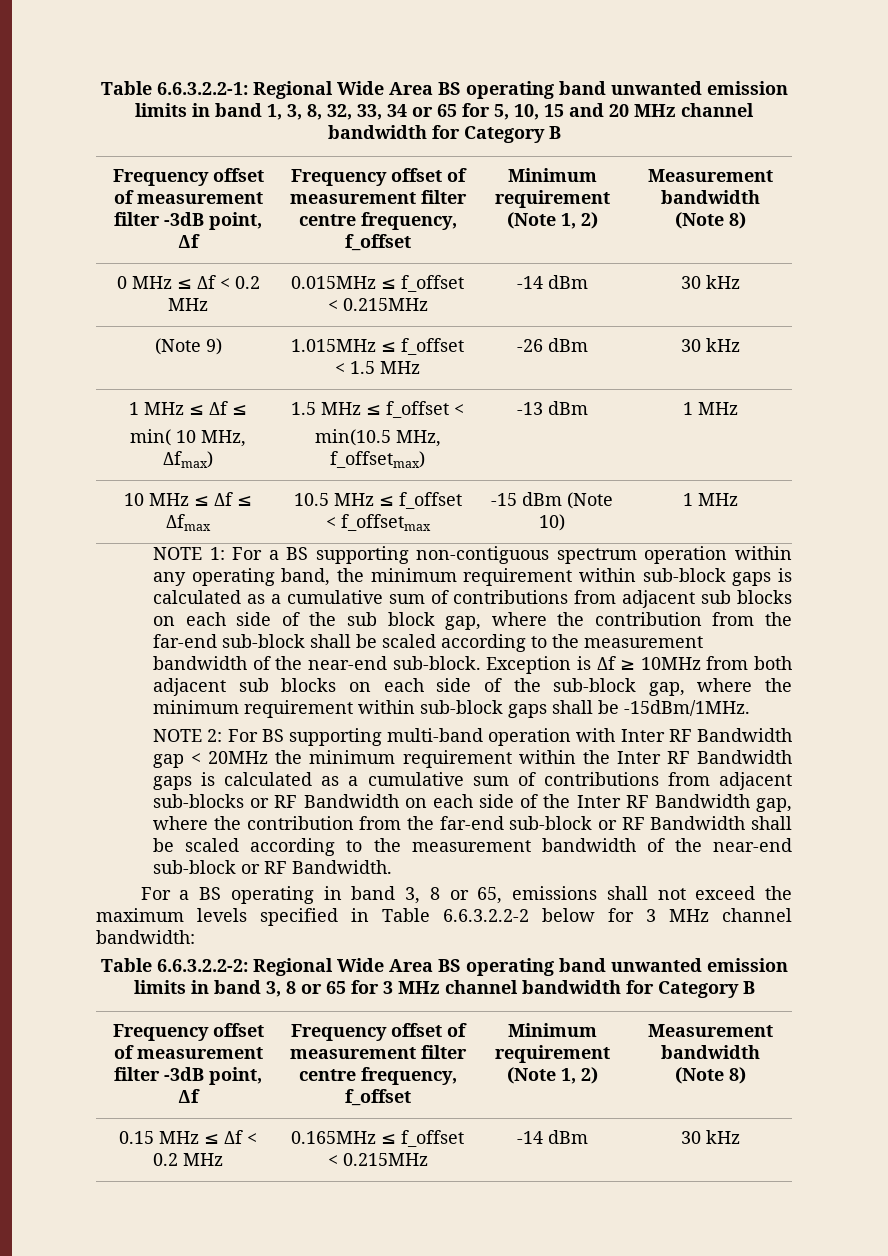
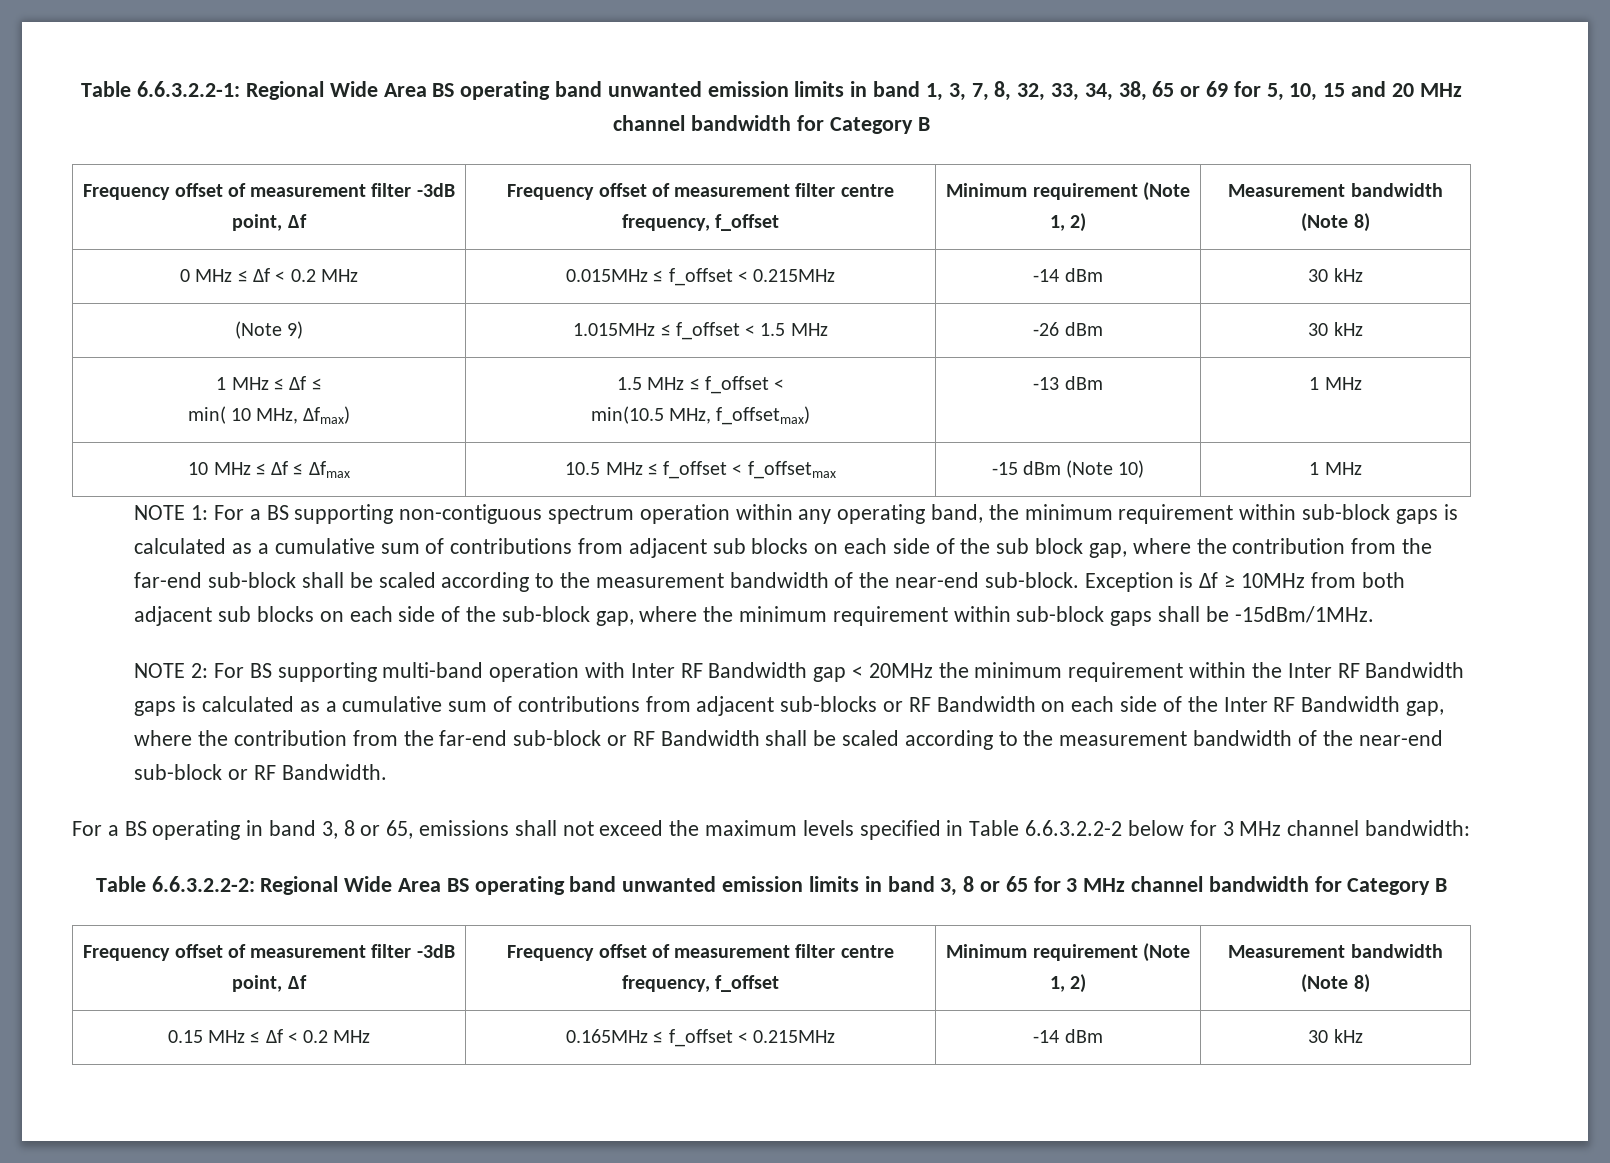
(302, 112) none -> [971,83,989,101] 7,
[387,104,457,117] 34 or 65 -> [1084,81,1228,101] 34, 38, 65 or 69

